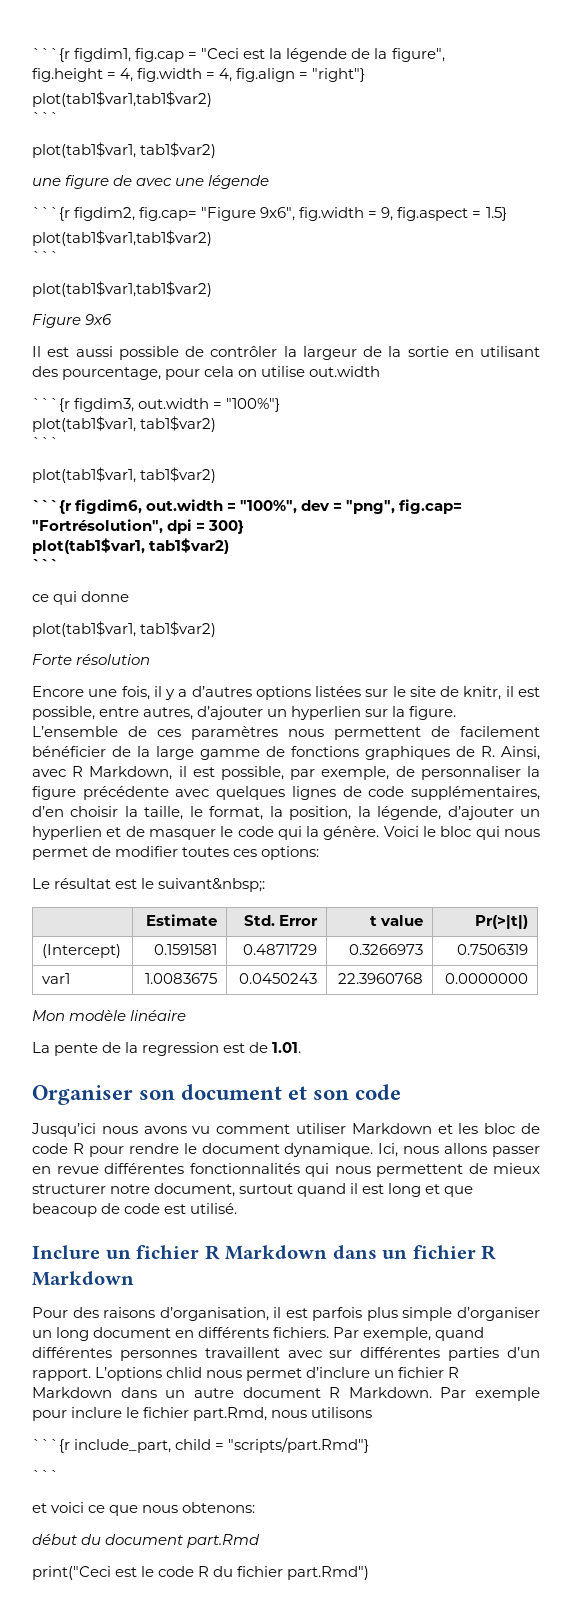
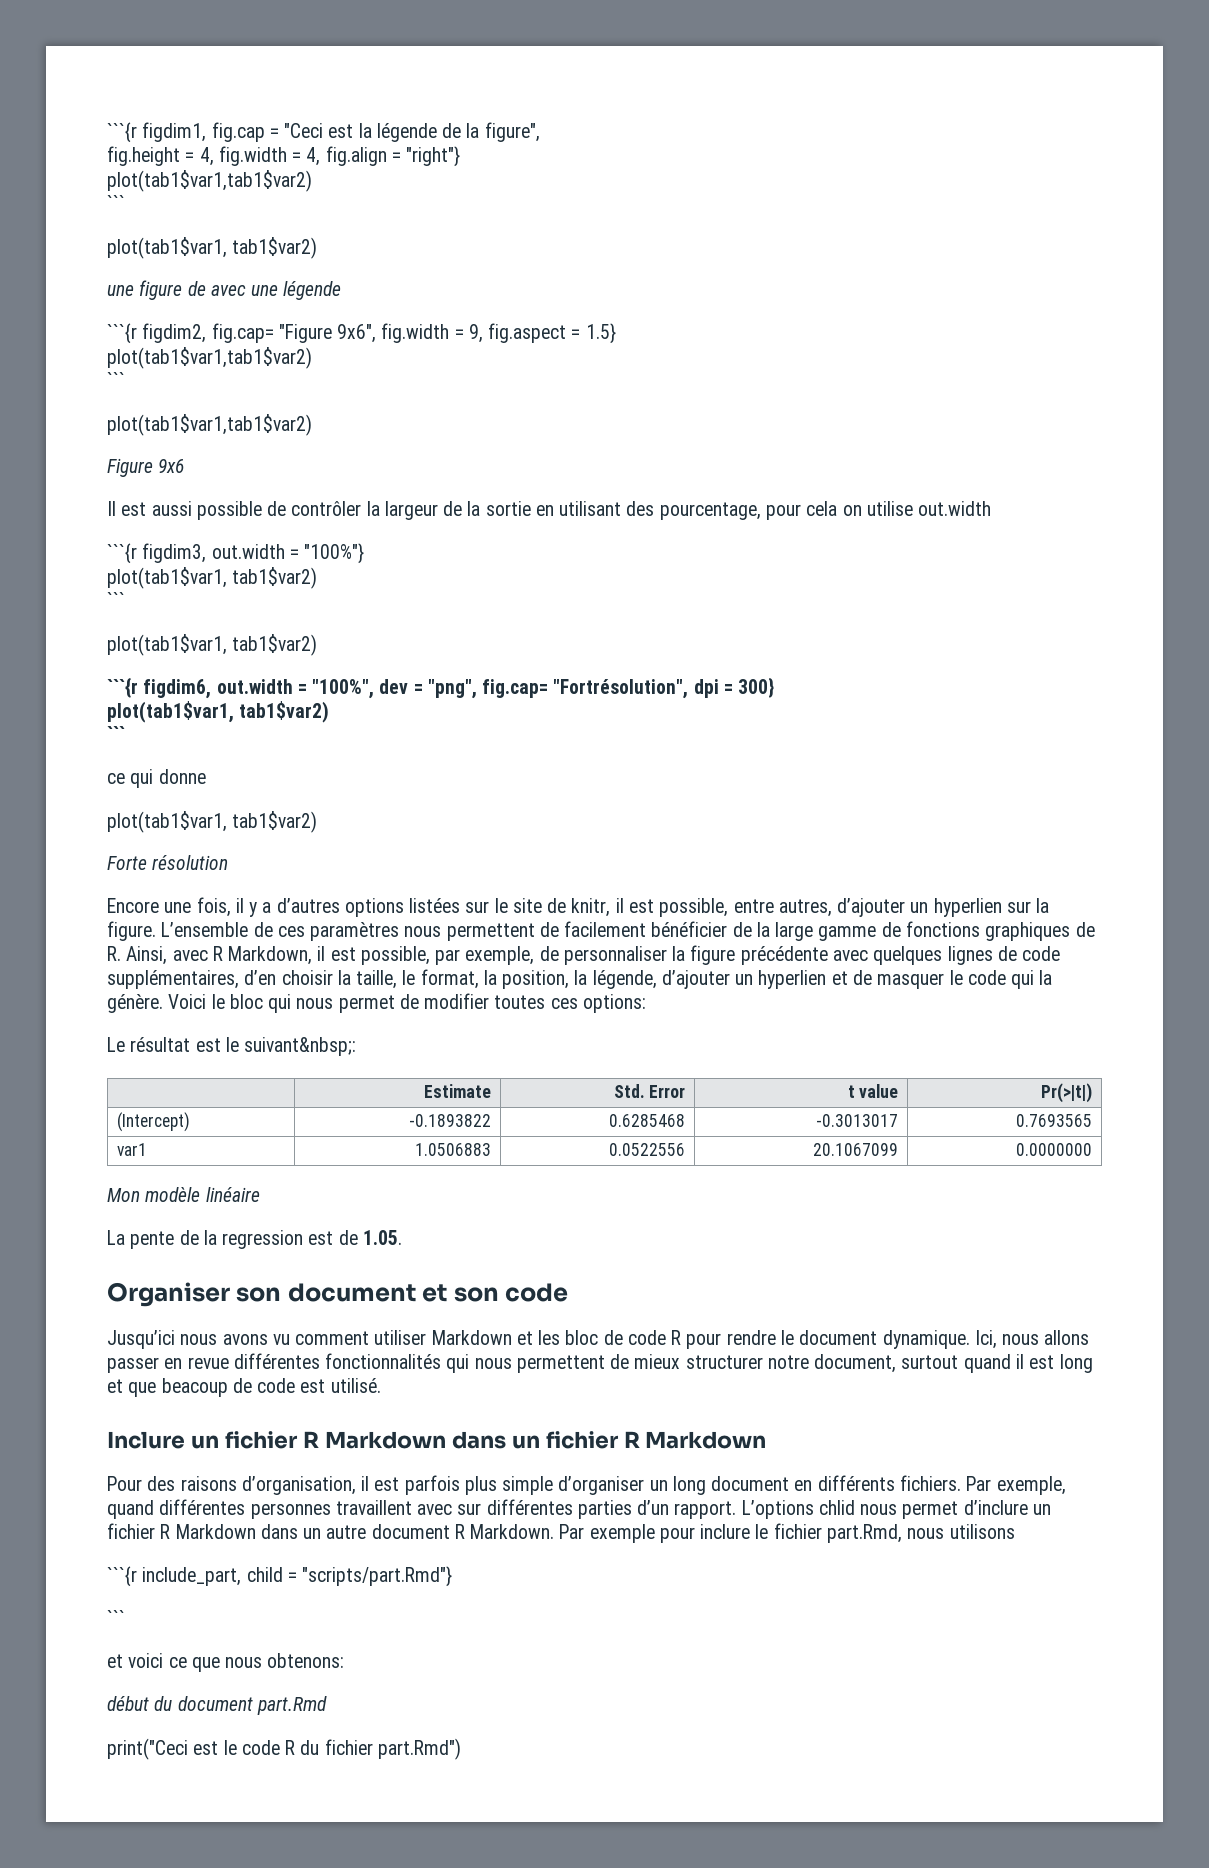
[153,944,217,955] [242,944,317,955] [348,944,423,955] [456,944,528,955] [42,973,71,984] [144,973,217,984] [238,973,317,984] [337,973,423,984] 0.1591581 | 0.4871729 | 0.3266973 | 0.7506319 // var1 | 1.0083675 | 0.0450243 | 22.3960768 -> [409,1114,492,1127] [609,1114,686,1127] [816,1114,899,1127] [1016,1114,1093,1127] [116,1143,147,1156] [415,1143,492,1156] [609,1143,686,1156] [813,1143,899,1156] -0.1893822 | 0.6285468 | -0.3013017 | 0.7693565 // var1 | 1.0506883 | 0.0522556 | 20.1067099
[272,1042,302,1053] 1.01. -> [362,1230,402,1245] 1.05.

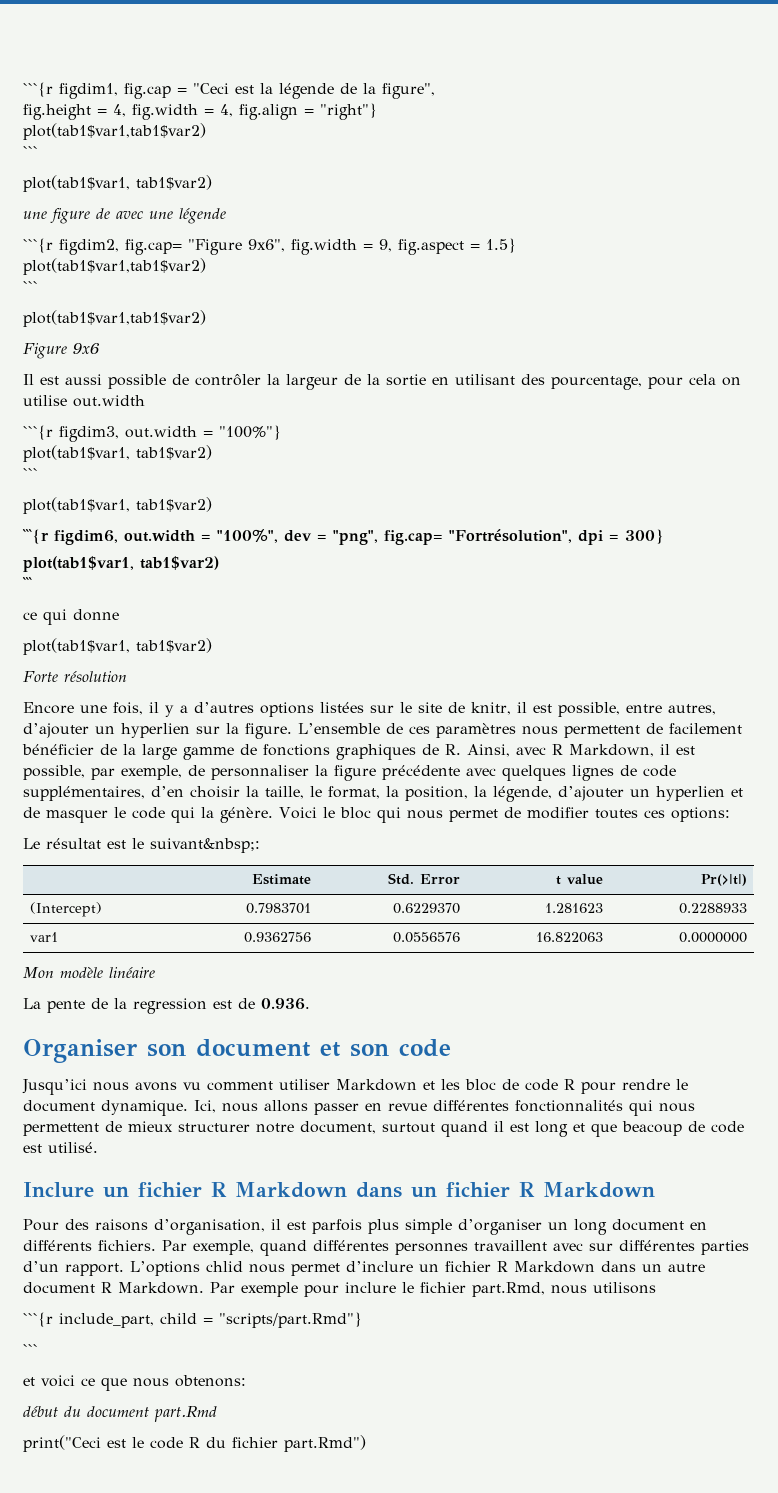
[409,1114,492,1127] [609,1114,686,1127] [816,1114,899,1127] [1016,1114,1093,1127] [116,1143,147,1156] [415,1143,492,1156] [609,1143,686,1156] [813,1143,899,1156] -0.1893822 | 0.6285468 | -0.3013017 | 0.7693565 // var1 | 1.0506883 | 0.0522556 | 20.1067099 -> [245,903,311,914] [392,903,460,914] [544,903,603,913] [678,903,747,914] [30,932,59,942] [243,932,311,943] [392,932,460,943] [535,932,603,943] 0.7983701 | 0.6229370 | 1.281623 | 0.2288933 // var1 | 0.9362756 | 0.0556576 | 16.822063
[362,1230,402,1245] 1.05. -> [261,998,310,1010] 0.936.

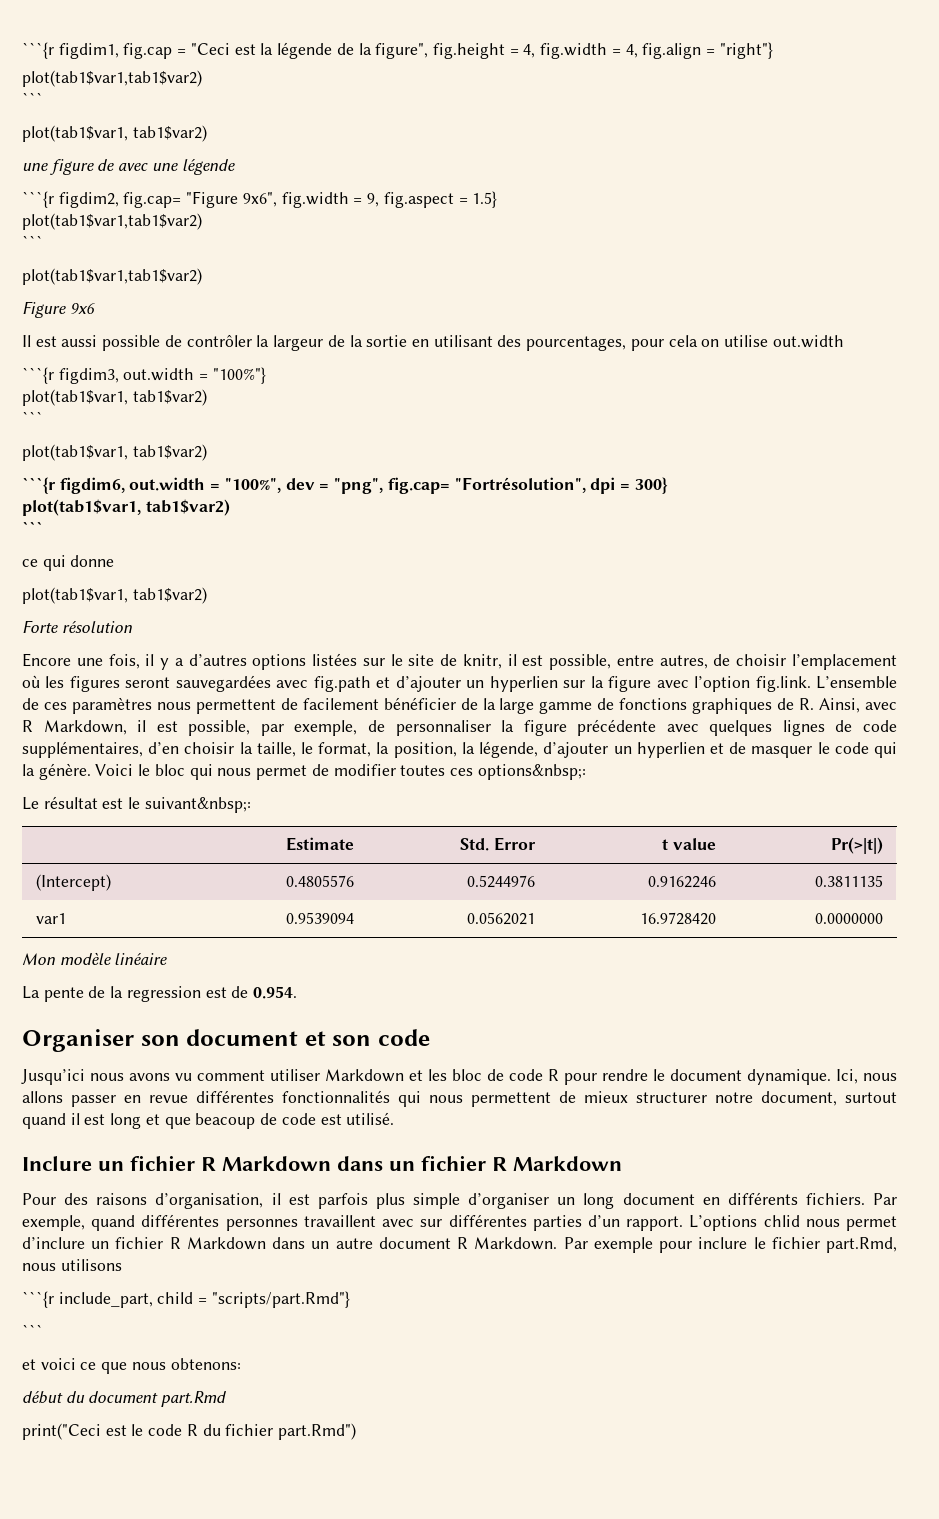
(435, 91) // -> (429, 51) none
[551,376,642,390] pourcentage, -> [526,336,627,351] pourcentages,
(716, 709) none -> [713,654,898,670] [22,675,391,692] de choisir l’emplacement où les figures seront sauvegardées avec fig.path et
[245,723,292,739] figure. -> [608,676,811,692] figure avec l’option fig.link.
[670,807,730,822] options: -> [477,764,586,780] options&nbsp;:
[245,903,311,914] [392,903,460,914] [544,903,603,913] [678,903,747,914] [30,932,59,942] [243,932,311,943] [392,932,460,943] [535,932,603,943] 0.7983701 | 0.6229370 | 1.281623 | 0.2288933 // var1 | 0.9362756 | 0.0556576 | 16.822063 -> [286,875,355,887] [467,875,536,888] [648,876,717,888] [815,875,884,887] [35,913,66,924] [286,912,355,924] [467,912,536,925] [640,912,717,925] 0.4805576 | 0.5244976 | 0.9162246 | 0.3811135 // var1 | 0.9539094 | 0.0562021 | 16.9728420
[261,998,310,1010] 0.936. -> [253,986,298,999] 0.954.

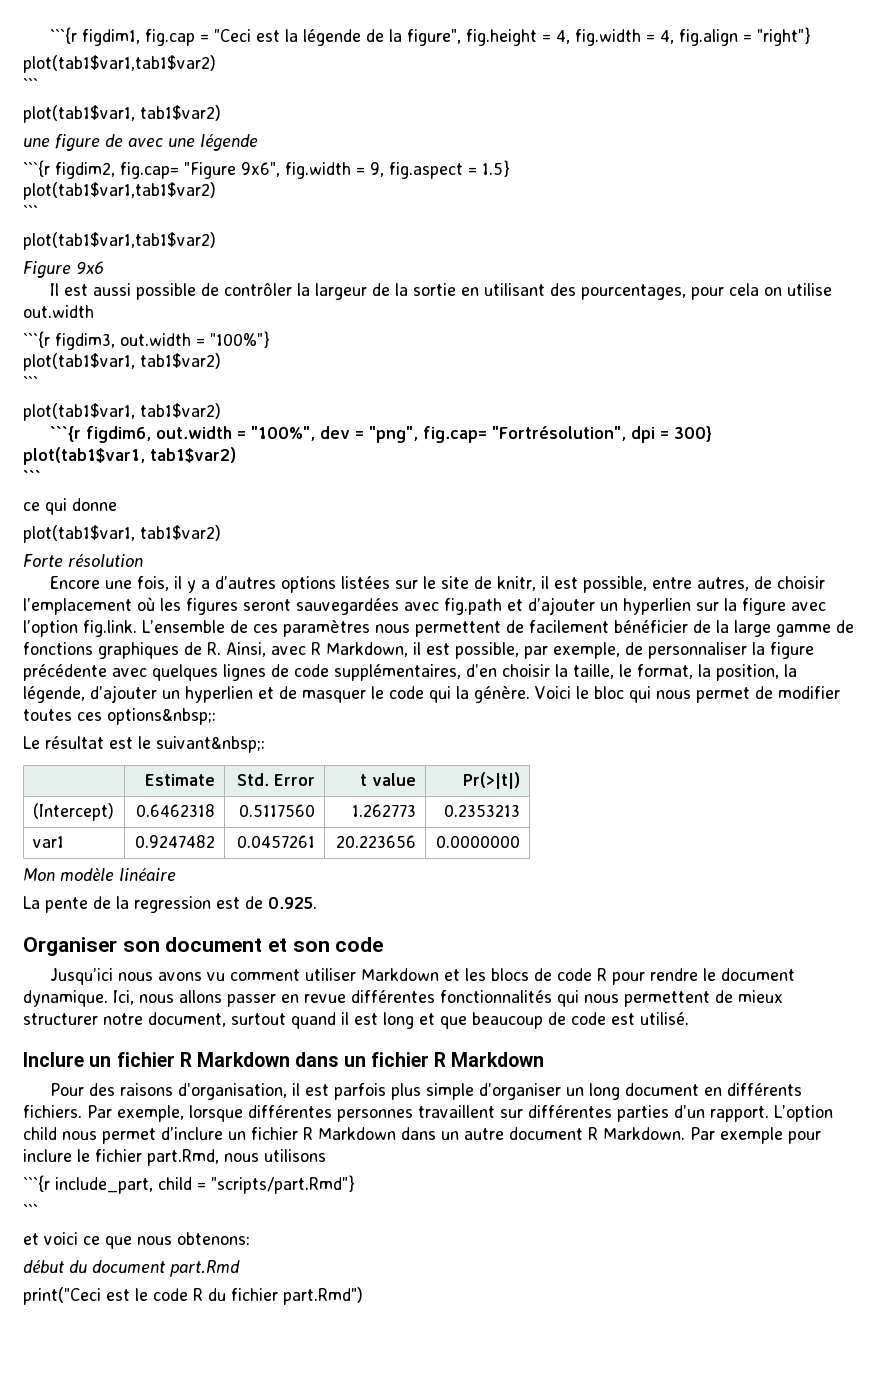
[286,875,355,887] [467,875,536,888] [648,876,717,888] [815,875,884,887] [35,913,66,924] [286,912,355,924] [467,912,536,925] [640,912,717,925] 0.4805576 | 0.5244976 | 0.9162246 | 0.3811135 // var1 | 0.9539094 | 0.0562021 | 16.9728420 -> [136,804,216,817] [239,804,316,817] [352,804,417,817] [444,804,521,817] [32,836,64,848] [135,835,216,848] [237,835,316,848] [336,835,417,848] 0.6462318 | 0.5117560 | 1.262773 | 0.2353213 // var1 | 0.9247482 | 0.0457261 | 20.223656
[253,986,298,999] 0.954. -> [268,897,317,909] 0.925.
[452,1069,482,1081] bloc -> [490,968,529,981] blocs
[195,1113,256,1129] beacoup -> [472,1012,543,1029] beaucoup
[91,1215,136,1231] quand -> [189,1105,243,1122] lorsque
[382,1219,415,1227] avec -> (495, 1111) none
[689,1215,800,1231] L’options chlid -> [774,1105,833,1122] [23,1127,57,1140] L’option child

